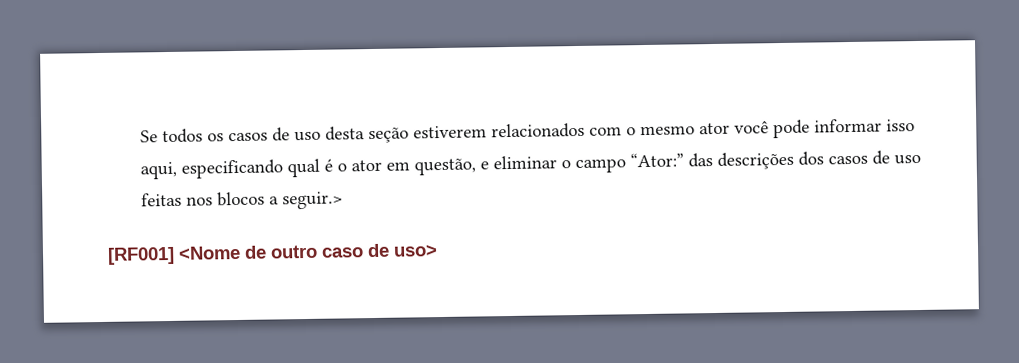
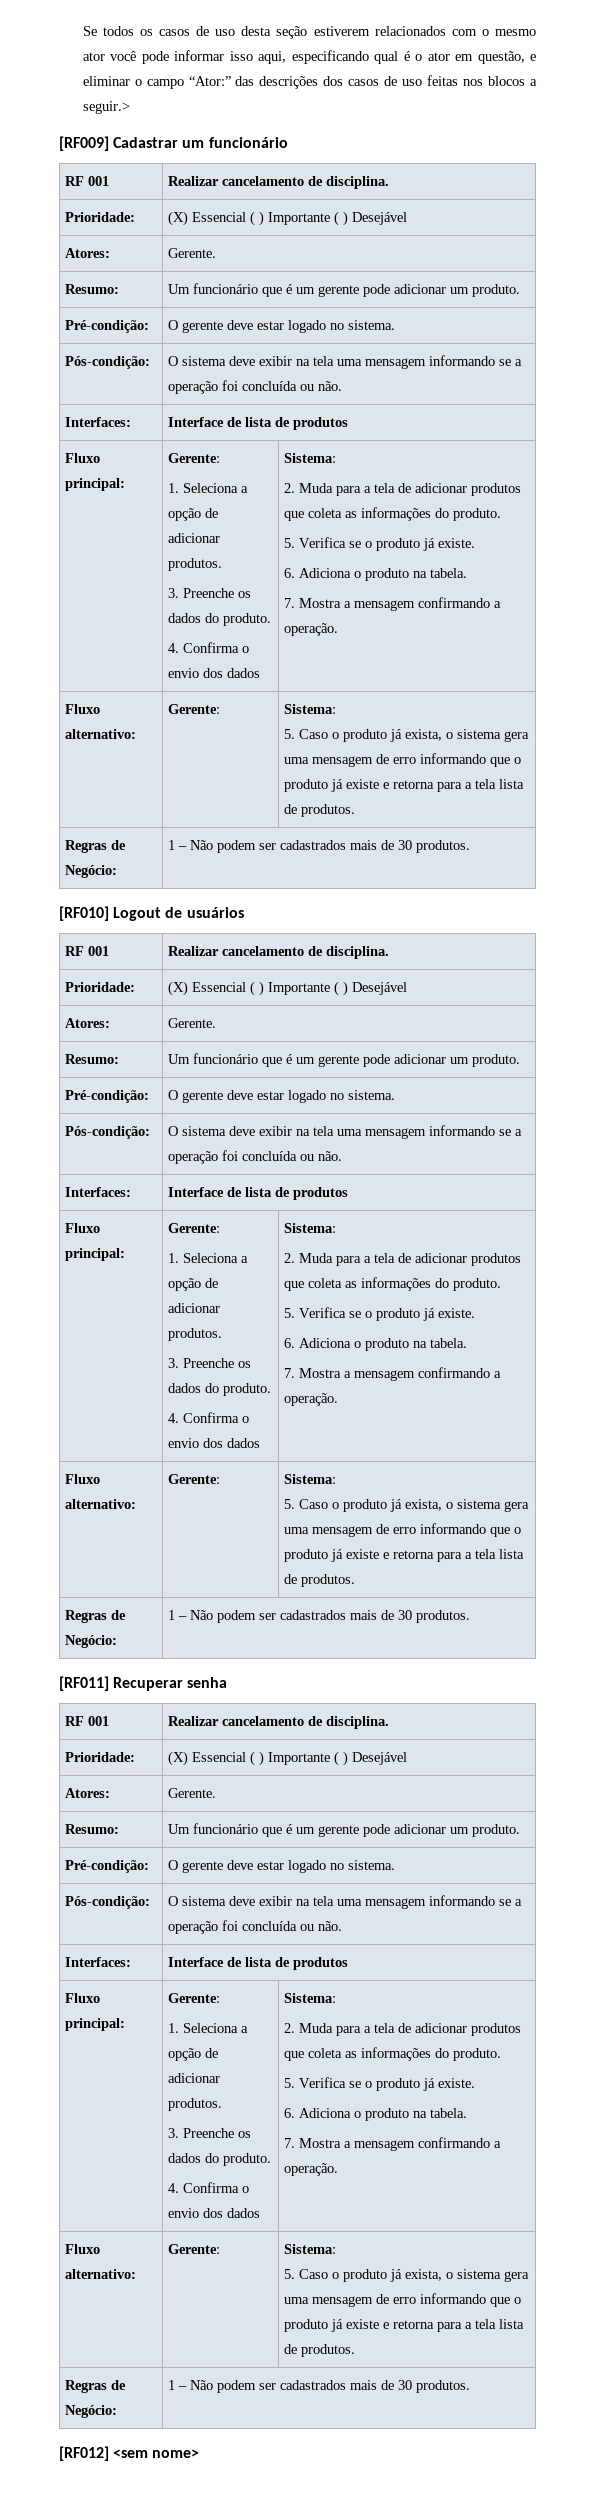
[107,243,438,265] [RF001] <Nome de outro caso de uso> -> [59,136,288,151] [65,176,110,186] [168,176,390,189] [65,212,136,222] [168,211,408,226] [65,248,111,258] [168,248,217,258] [65,284,120,294] [168,283,521,297] [65,320,150,333] [168,320,396,333] [65,356,151,369] [168,355,523,369] [168,380,343,394] [65,417,132,427] [168,417,349,430] [65,453,101,463] [65,478,126,491] [168,453,221,463] [168,483,249,493] [168,508,219,521] [168,533,221,543] [168,558,223,571] [168,588,252,598] [168,613,272,626] [168,642,250,653] [168,668,261,678] [284,453,337,463] [284,483,522,496] [284,507,502,521] [284,537,476,551] [284,568,468,581] [284,597,502,611] [284,623,339,636] [65,704,101,714] [65,729,137,739] [168,704,221,714] [284,704,337,714] [284,729,530,742] [284,753,522,767] [284,779,525,792] [284,804,356,817] [65,840,127,853] [65,865,118,878] [168,840,471,853] [59,906,244,921] [65,946,110,956] [168,946,390,959] [65,982,136,992] [168,981,408,996] [65,1018,111,1028] [168,1018,217,1028] [65,1054,120,1064] [168,1053,521,1067] [65,1090,150,1103] [168,1090,396,1103] [65,1126,151,1139] [168,1125,523,1139] [168,1150,343,1164] [65,1187,132,1197] [168,1187,349,1200] [65,1223,101,1233] [65,1248,126,1261] [168,1223,221,1233] [168,1253,249,1263] [168,1278,219,1291] [168,1303,221,1313] [168,1328,223,1341] [168,1358,252,1368] [168,1383,272,1396] [168,1412,250,1423] [168,1438,261,1448] [284,1223,337,1233] [284,1253,522,1266] [284,1277,502,1291] [284,1307,476,1321] [284,1338,468,1351] [284,1367,502,1381] [284,1393,339,1406] [65,1474,101,1484] [65,1499,137,1509] [168,1474,221,1484] [284,1474,337,1484] [284,1499,530,1512] [284,1523,522,1537] [284,1549,525,1562] [284,1574,356,1587] [65,1610,127,1623] [65,1635,118,1648] [168,1610,471,1623] [59,1676,228,1691] [65,1716,110,1726] [168,1716,390,1729] [65,1752,136,1762] [168,1751,408,1766] [65,1788,111,1798] [168,1788,217,1798] [65,1824,120,1834] [168,1823,521,1837] [65,1860,150,1873] [168,1860,396,1873] [65,1896,151,1909] [168,1895,523,1909] [168,1920,343,1934] [65,1957,132,1967] [168,1957,349,1970] [65,1993,101,2003] [65,2018,126,2031] [168,1993,221,2003] [168,2023,249,2033] [168,2048,219,2061] [168,2073,221,2083] [168,2098,223,2111] [168,2128,252,2138] [168,2153,272,2166] [168,2182,250,2193] [168,2208,261,2218] [284,1993,337,2003] [284,2023,522,2036] [284,2047,502,2061] [284,2077,476,2091] [284,2108,468,2121] [284,2137,502,2151] [284,2163,339,2176] [65,2244,101,2254] [65,2269,137,2279] [168,2244,221,2254] [284,2244,337,2254] [284,2269,530,2282] [284,2293,522,2307] [284,2319,525,2332] [284,2344,356,2357] [65,2380,127,2393] [65,2405,118,2418] [168,2380,471,2393] [59,2446,200,2461] [RF009] Cadastrar um funcionário // RF 001 | Realizar cancelamento de disciplina. // Prioridade: | (X) Essencial ( ) Importante ( ) Desejável // Atores: | Gerente. // Resumo: | Um funcionário que é um gerente pode adicionar um produto. // Pré-condição: | O gerente deve estar logado no sistema. // Pós-condição: | O sistema deve exibir na tela uma mensagem informando se a operação foi concluída ou não. // Interfaces: | Interface de lista de produtos // Fluxo principal: | Gerente: // 1. Seleciona a opção de adicionar produtos. // 3. Preenche os dados do produto. // 4. Confirma o envio dos dados | Sistema: // 2. Muda para a tela de adicionar produtos que coleta as informações do produto. // 5. Verifica se o produto já existe. // 6. Adiciona o produto na tabela. // 7. Mostra a mensagem confirmando a operação. // Fluxo alternativo: | Gerente: | Sistema: // 5. Caso o produto já exista, o sistema gera uma mensagem de erro informando que o produto já existe e retorna para a tela lista de produtos. // Regras de Negócio: | 1 – Não podem ser cadastrados mais de 30 produtos. // [RF010] Logout de usuários // RF 001 | Realizar cancelamento de disciplina. // Prioridade: | (X) Essencial ( ) Importante ( ) Desejável // Atores: | Gerente. // Resumo: | Um funcionário que é um gerente pode adicionar um produto. // Pré-condição: | O gerente deve estar logado no sistema. // Pós-condição: | O sistema deve exibir na tela uma mensagem informando se a operação foi concluída ou não. // Interfaces: | Interface de lista de produtos // Fluxo principal: | Gerente: // 1. Seleciona a opção de adicionar produtos. // 3. Preenche os dados do produto. // 4. Confirma o envio dos dados | Sistema: // 2. Muda para a tela de adicionar produtos que coleta as informações do produto. // 5. Verifica se o produto já existe. // 6. Adiciona o produto na tabela. // 7. Mostra a mensagem confirmando a operação. // Fluxo alternativo: | Gerente: | Sistema: // 5. Caso o produto já exista, o sistema gera uma mensagem de erro informando que o produto já existe e retorna para a tela lista de produtos. // Regras de Negócio: | 1 – Não podem ser cadastrados mais de 30 produtos. // [RF011] Recuperar senha // RF 001 | Realizar cancelamento de disciplina. // Prioridade: | (X) Essencial ( ) Importante ( ) Desejável // Atores: | Gerente. // Resumo: | Um funcionário que é um gerente pode adicionar um produto. // Pré-condição: | O gerente deve estar logado no sistema. // Pós-condição: | O sistema deve exibir na tela uma mensagem informando se a operação foi concluída ou não. // Interfaces: | Interface de lista de produtos // Fluxo principal: | Gerente: // 1. Seleciona a opção de adicionar produtos. // 3. Preenche os dados do produto. // 4. Confirma o envio dos dados | Sistema: // 2. Muda para a tela de adicionar produtos que coleta as informações do produto. // 5. Verifica se o produto já existe. // 6. Adiciona o produto na tabela. // 7. Mostra a mensagem confirmando a operação. // Fluxo alternativo: | Gerente: | Sistema: // 5. Caso o produto já exista, o sistema gera uma mensagem de erro informando que o produto já existe e retorna para a tela lista de produtos. // Regras de Negócio: | 1 – Não podem ser cadastrados mais de 30 produtos. // [RF012] <sem nome>

